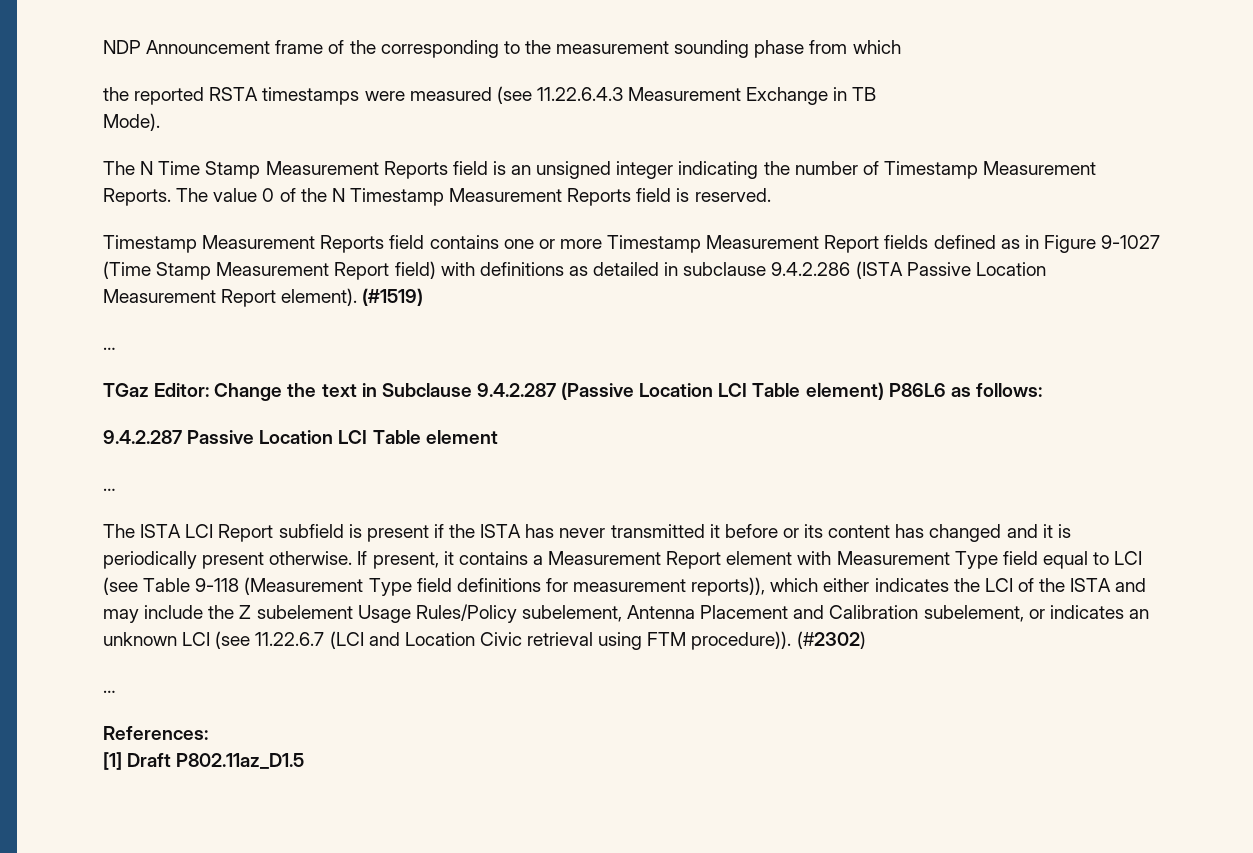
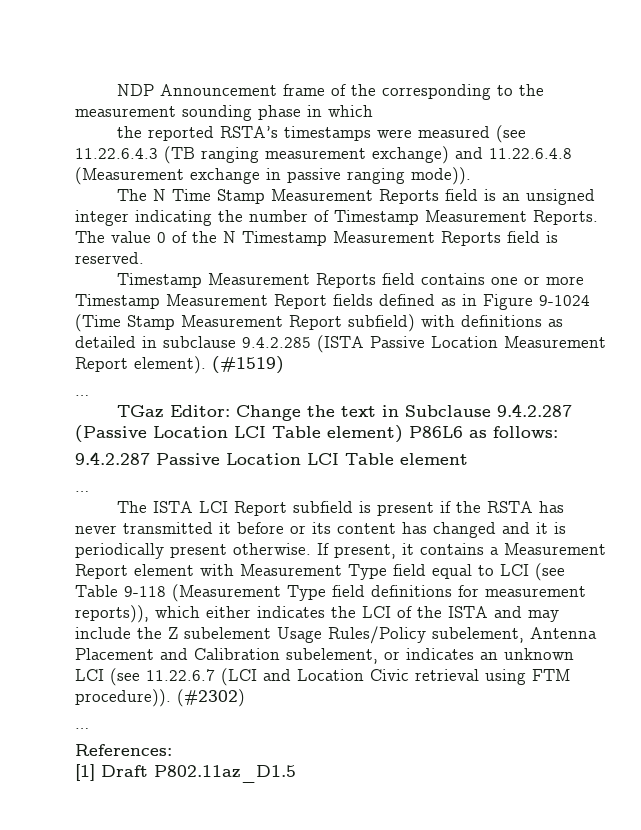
[809,40,848,54] from -> [307,105,322,117] in
[209,87,259,101] RSTA -> [219,126,278,138] RSTA’s
[628,87,877,105] [103,113,160,131] Measurement Exchange in TB // Mode). -> [164,146,572,164] [75,167,471,185] (TB ranging measurement exchange) and 11.22.6.4.8 (Measurement exchange in passive ranging mode)).
[1101,235,1161,249] 9-1027 -> [539,295,590,306] 9-1024
[394,261,436,279] field) -> [348,314,415,332] subfield)
[771,262,851,276] 9.4.2.286 -> [242,337,311,348] 9.4.2.285
[480,524,522,538] ISTA -> [486,501,533,513] RSTA

